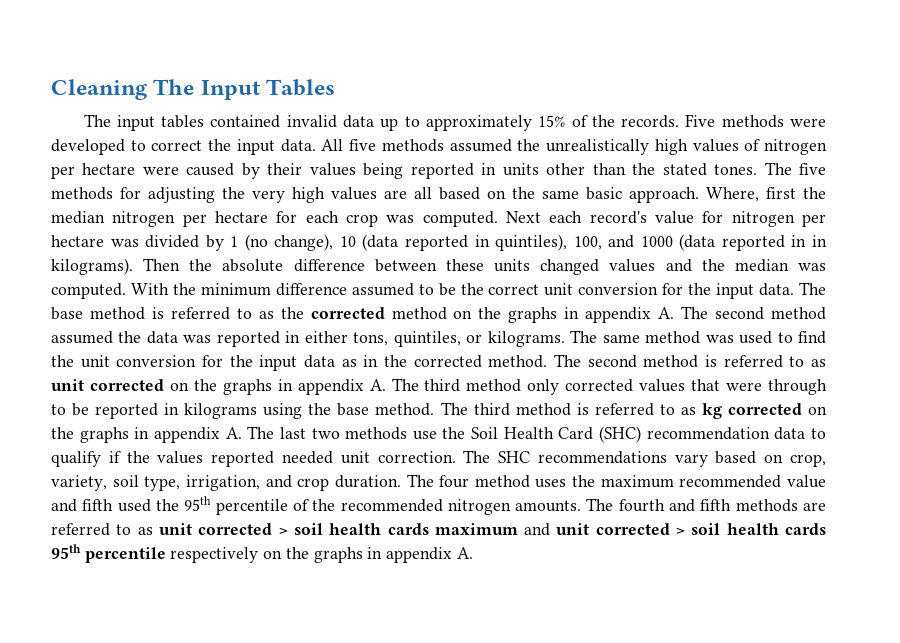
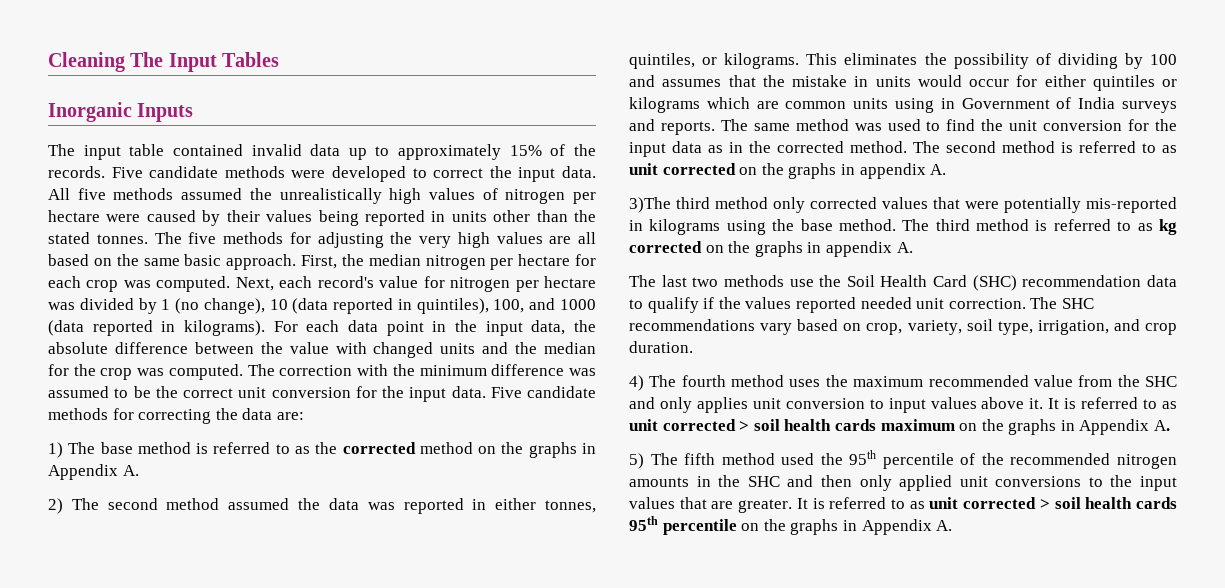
(336, 87) none -> [48,102,194,122] // Inorganic Inputs
[161,115,205,128] tables -> [129,144,165,156] table
(716, 120) none -> [149,166,219,178] candidate
[714,164,758,175] tones. -> [96,234,148,244] tonnes.
[706,187,796,202] Where, first -> [301,255,337,269] First,
[506,211,541,223] Next -> [235,277,274,291] Next,
[811,235,827,247] [51,258,827,275] [51,283,169,299] in kilograms). Then the absolute difference between these units changed values and the median was computed. With -> [183,320,597,336] [48,342,596,358] [48,364,389,380] kilograms). For each data point in the input data, the absolute difference between the value with changed units and the median for the crop was computed. The correction with
(347, 289) none -> [569,368,597,376] was
(795, 289) none -> [490,386,596,398] [48,408,304,424] [48,442,63,458] Five candidate methods for correcting the data are: // 1)
[585,307,675,323] appendix A. -> [48,464,139,480] [48,498,63,514] Appendix A. // 2)
[353,332,389,346] tons, -> [545,500,596,513] tonnes,
(565, 339) none -> [806,53,1177,69] [629,75,1177,91] [629,97,1177,113] [629,119,715,135] This eliminates the possibility of dividing by 100 and assumes that the mistake in units would occur for either quintiles or kilograms which are common units using in Government of India surveys and reports.
[391,378,419,391] The -> [629,197,671,213] // 3)The
[768,379,827,395] [51,403,159,419] through to be reported -> [1004,197,1177,213] potentially mis-reported
(242, 433) none -> (913, 247) //
[406,474,470,488] The four -> [629,375,726,391] // 4) The fourth
[51,496,826,515] and fifth used the 95th percentile of the recommended nitrogen amounts. The fourth and fifth methods are -> [1078,375,1177,387] [629,397,1077,413] from the SHC and only applies unit conversion to input values above it. It is
[524,523,551,536] and -> [959,419,1171,435] [629,450,1177,469] [629,475,1177,491] [629,497,925,513] on the graphs in Appendix A. // 5) The fifth method used the 95th percentile of the recommended nitrogen amounts in the SHC and then only applied unit conversions to the input values that are greater. It is referred to as
[170,547,453,563] respectively on the graphs in appendix -> [741,519,932,535] on the graphs in Appendix

